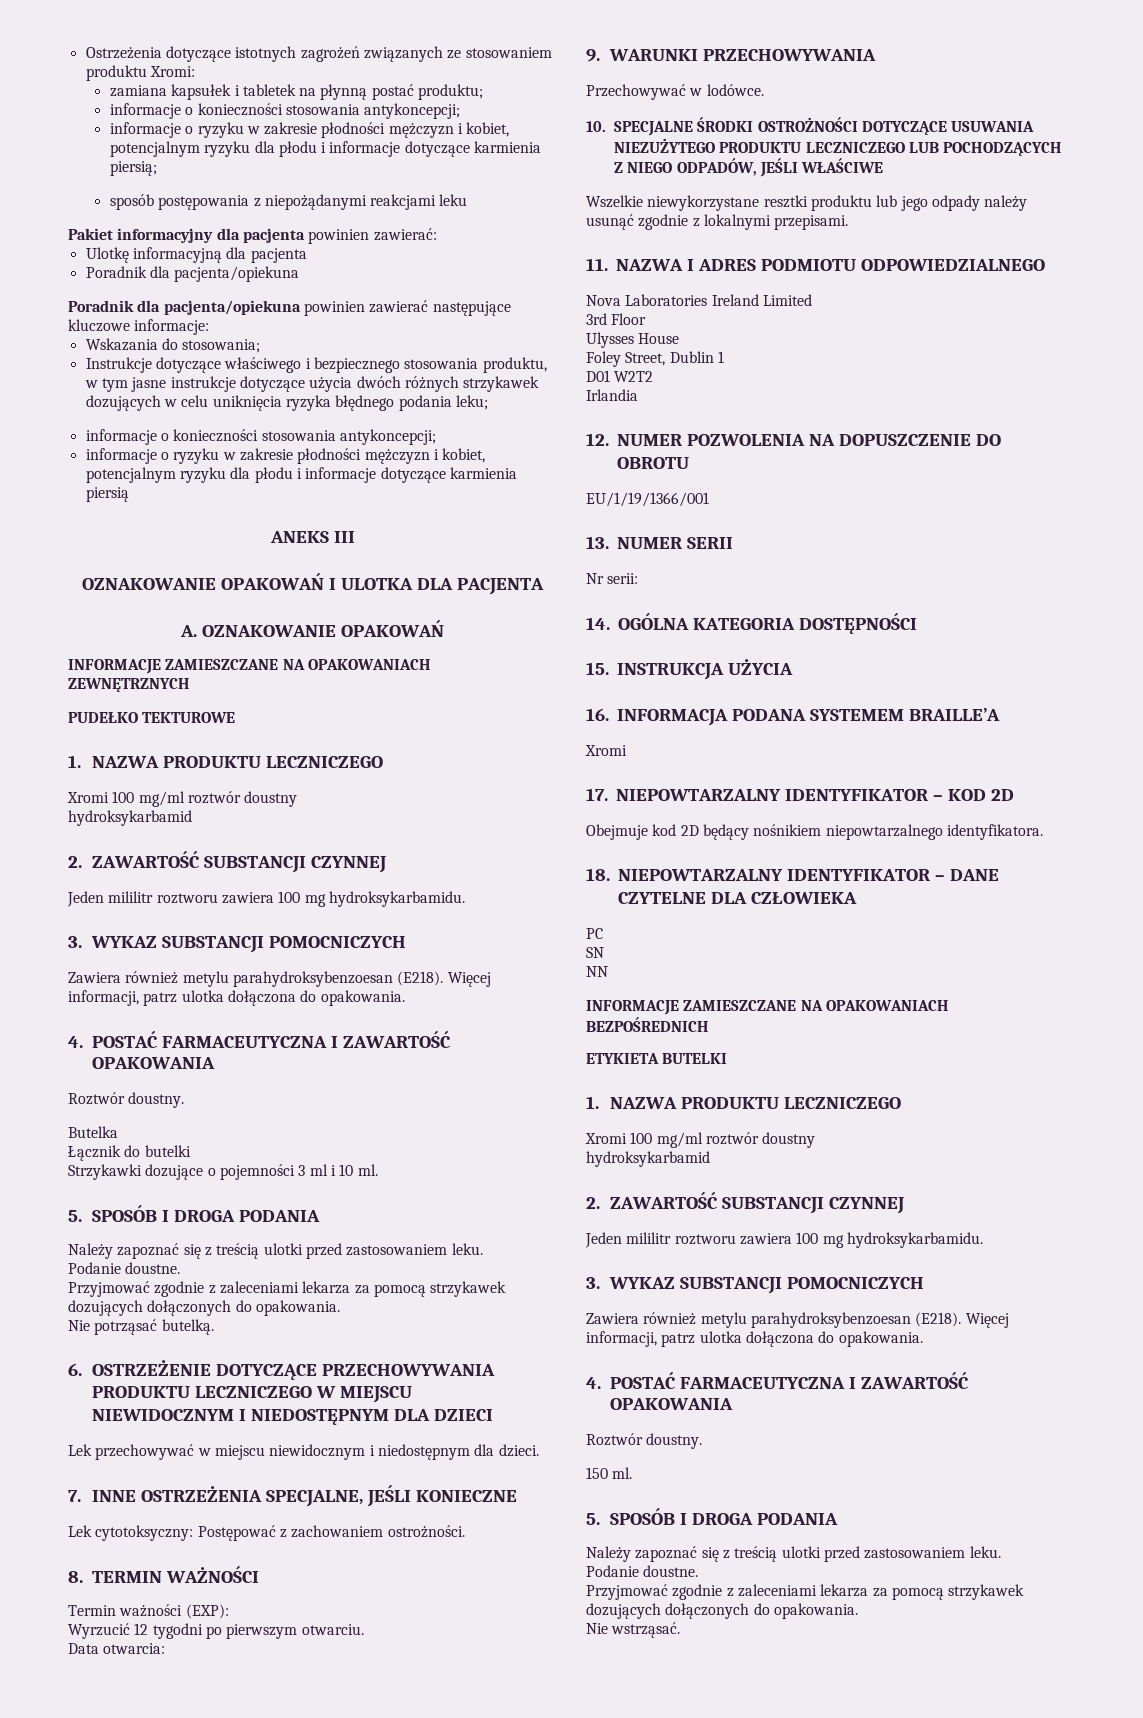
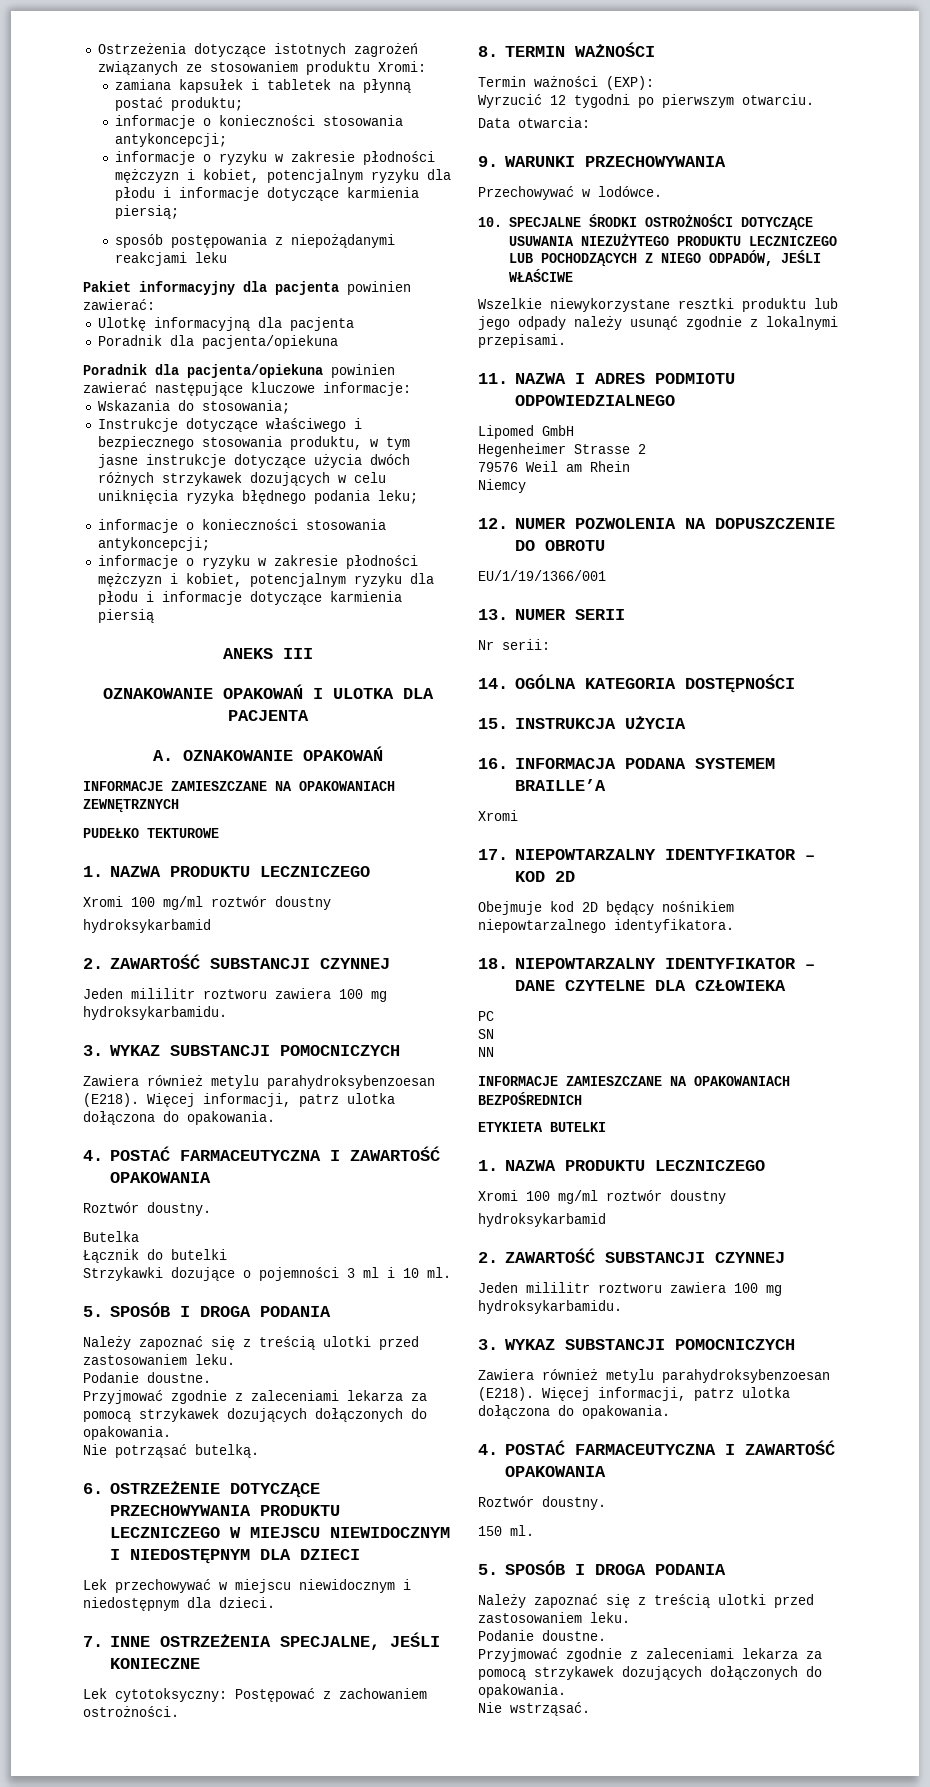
[586,294,812,306] [586,313,647,325] [586,332,680,348] [586,351,724,367] [586,370,654,382] [586,389,638,401] Nova Laboratories Ireland Limited // 3rd Floor // Ulysses House // Foley Street, Dublin 1 // D01 W2T2 // Irlandia -> [478,425,574,439] [478,443,646,457] [478,461,630,472] [478,479,526,493] Lipomed GmbH // Hegenheimer Strasse 2 // 79576 Weil am Rhein // Niemcy

